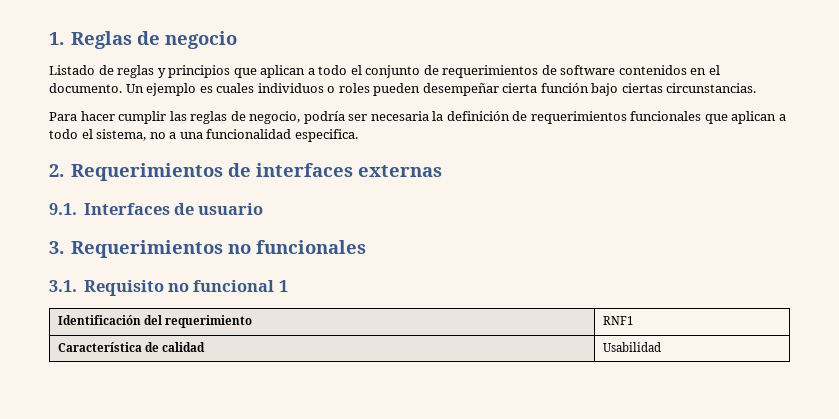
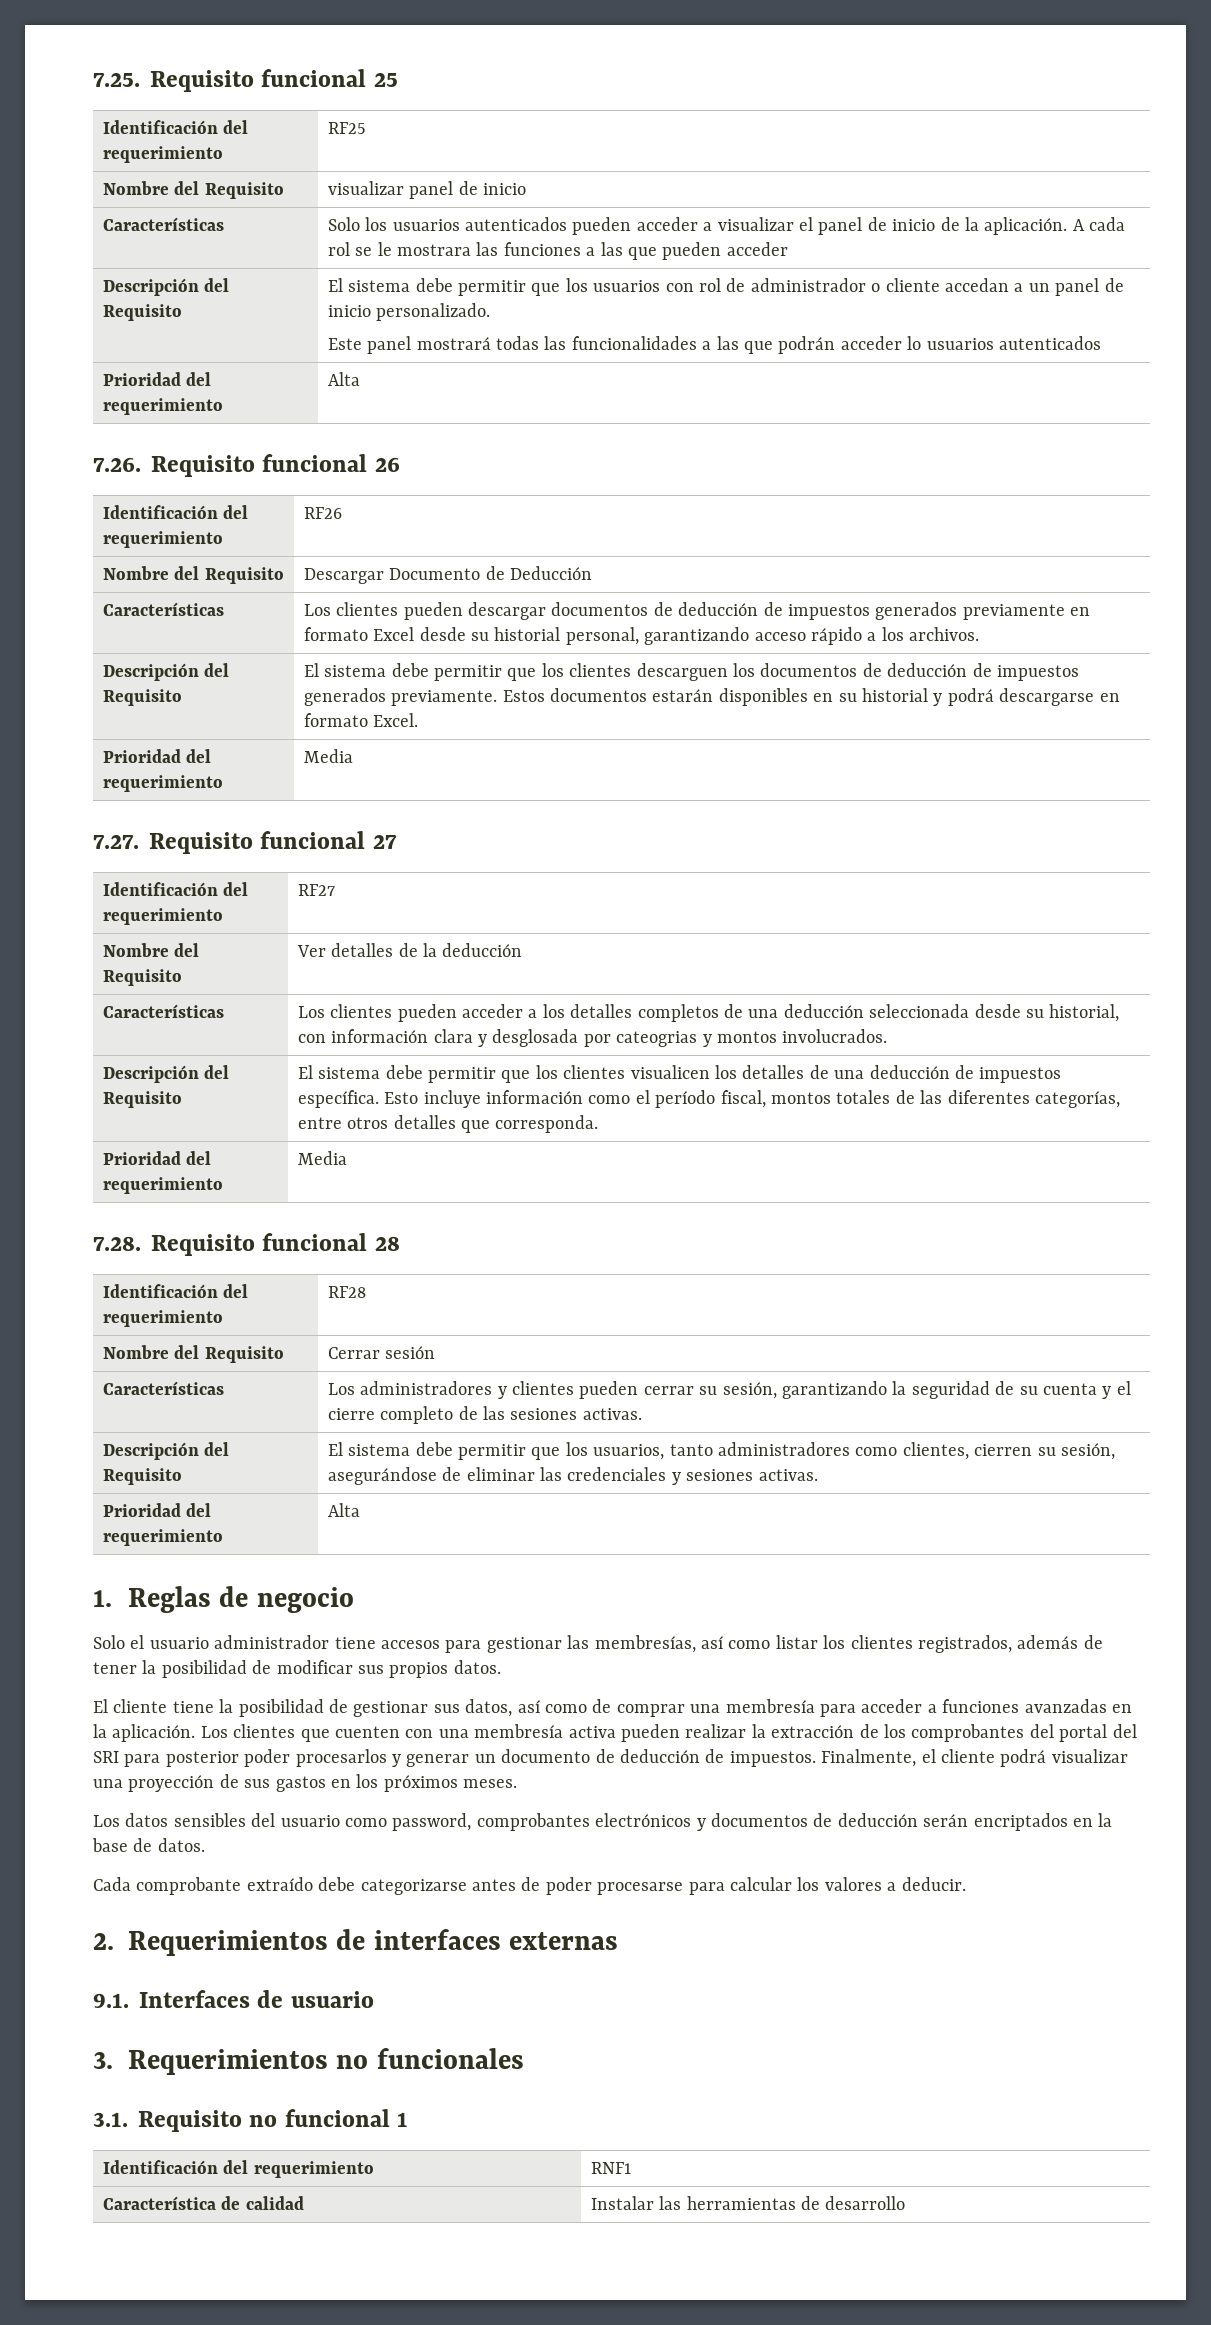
[49,31,237,49] [49,65,720,78] [49,83,757,96] [49,111,786,124] [49,129,358,142] 1. Reglas de negocio // Listado de reglas y principios que aplican a todo el conjunto de requerimientos de software contenidos en el documento. Un ejemplo es cuales individuos o roles pueden desempeñar cierta función bajo ciertas circunstancias. // Para hacer cumplir las reglas de negocio, podría ser necesaria la definición de requerimientos funcionales que aplican a todo el sistema, no a una funcionalidad especifica. -> [93,69,398,92] [102,120,249,134] [102,146,223,163] [327,122,366,134] [102,181,284,199] [327,181,526,199] [102,217,224,231] [327,217,1126,235] [327,242,788,260] [102,278,230,296] [102,304,182,321] [327,278,1124,296] [327,303,491,321] [327,336,1101,354] [102,372,212,386] [102,398,223,415] [327,372,360,386] [93,454,400,477] [102,505,249,519] [102,531,223,548] [303,507,342,519] [102,566,284,584] [303,566,592,584] [102,602,224,616] [303,602,1091,620] [303,627,980,645] [102,663,230,681] [102,689,182,706] [303,663,1079,681] [303,688,1120,706] [303,713,419,727] [102,749,212,763] [102,775,223,792] [303,749,353,763] [93,831,397,854] [102,882,249,896] [102,908,223,925] [297,884,335,896] [102,943,200,957] [102,969,182,986] [296,943,523,957] [102,1004,224,1018] [297,1004,1120,1022] [297,1029,888,1047] [102,1065,230,1083] [102,1091,182,1108] [297,1065,1062,1083] [297,1090,1120,1108] [297,1115,599,1133] [102,1151,212,1165] [102,1177,223,1194] [297,1151,347,1165] [93,1233,400,1256] [102,1284,249,1298] [102,1310,223,1327] [327,1286,366,1298] [102,1345,284,1363] [327,1346,436,1359] [102,1381,224,1395] [327,1381,1131,1399] [327,1406,642,1424] [102,1442,230,1460] [102,1468,182,1485] [327,1442,1115,1460] [327,1467,818,1485] [102,1503,212,1517] [102,1529,223,1546] [327,1503,360,1517] [93,1586,354,1613] [93,1635,1103,1653] [93,1660,501,1678] [93,1699,1132,1717] [93,1724,1137,1742] [93,1749,1128,1767] [93,1774,518,1792] [93,1813,1113,1831] [92,1838,205,1852] [93,1877,966,1895] 7.25. Requisito funcional 25 // Identificación del requerimiento | RF25 // Nombre del Requisito | visualizar panel de inicio // Características | Solo los usuarios autenticados pueden acceder a visualizar el panel de inicio de la aplicación. A cada rol se le mostrara las funciones a las que pueden acceder // Descripción del Requisito | El sistema debe permitir que los usuarios con rol de administrador o cliente accedan a un panel de inicio personalizado. // Este panel mostrará todas las funcionalidades a las que podrán acceder lo usuarios autenticados // Prioridad del requerimiento | Alta // 7.26. Requisito funcional 26 // Identificación del requerimiento | RF26 // Nombre del Requisito | Descargar Documento de Deducción // Características | Los clientes pueden descargar documentos de deducción de impuestos generados previamente en formato Excel desde su historial personal, garantizando acceso rápido a los archivos. // Descripción del Requisito | El sistema debe permitir que los clientes descarguen los documentos de deducción de impuestos generados previamente. Estos documentos estarán disponibles en su historial y podrá descargarse en formato Excel. // Prioridad del requerimiento | Media // 7.27. Requisito funcional 27 // Identificación del requerimiento | RF27 // Nombre del Requisito | Ver detalles de la deducción // Características | Los clientes pueden acceder a los detalles completos de una deducción seleccionada desde su historial, con información clara y desglosada por cateogrias y montos involucrados. // Descripción del Requisito | El sistema debe permitir que los clientes visualicen los detalles de una deducción de impuestos específica. Esto incluye información como el período fiscal, montos totales de las diferentes categorías, entre otros detalles que corresponda. // Prioridad del requerimiento | Media // 7.28. Requisito funcional 28 // Identificación del requerimiento | RF28 // Nombre del Requisito | Cerrar sesión // Características | Los administradores y clientes pueden cerrar su sesión, garantizando la seguridad de su cuenta y el cierre completo de las sesiones activas. // Descripción del Requisito | El sistema debe permitir que los usuarios, tanto administradores como clientes, cierren su sesión, asegurándose de eliminar las credenciales y sesiones activas. // Prioridad del requerimiento | Alta // 1. Reglas de negocio // Solo el usuario administrador tiene accesos para gestionar las membresías, así como listar los clientes registrados, además de tener la posibilidad de modificar sus propios datos. // El cliente tiene la posibilidad de gestionar sus datos, así como de comprar una membresía para acceder a funciones avanzadas en la aplicación. Los clientes que cuenten con una membresía activa pueden realizar la extracción de los comprobantes del portal del SRI para posterior poder procesarlos y generar un documento de deducción de impuestos. Finalmente, el cliente podrá visualizar una proyección de sus gastos en los próximos meses. // Los datos sensibles del usuario como password, comprobantes electrónicos y documentos de deducción serán encriptados en la base de datos. // Cada comprobante extraído debe categorizarse antes de poder procesarse para calcular los valores a deducir.
[602,342,661,352] Usabilidad -> [590,2196,906,2210] Instalar las herramientas de desarrollo

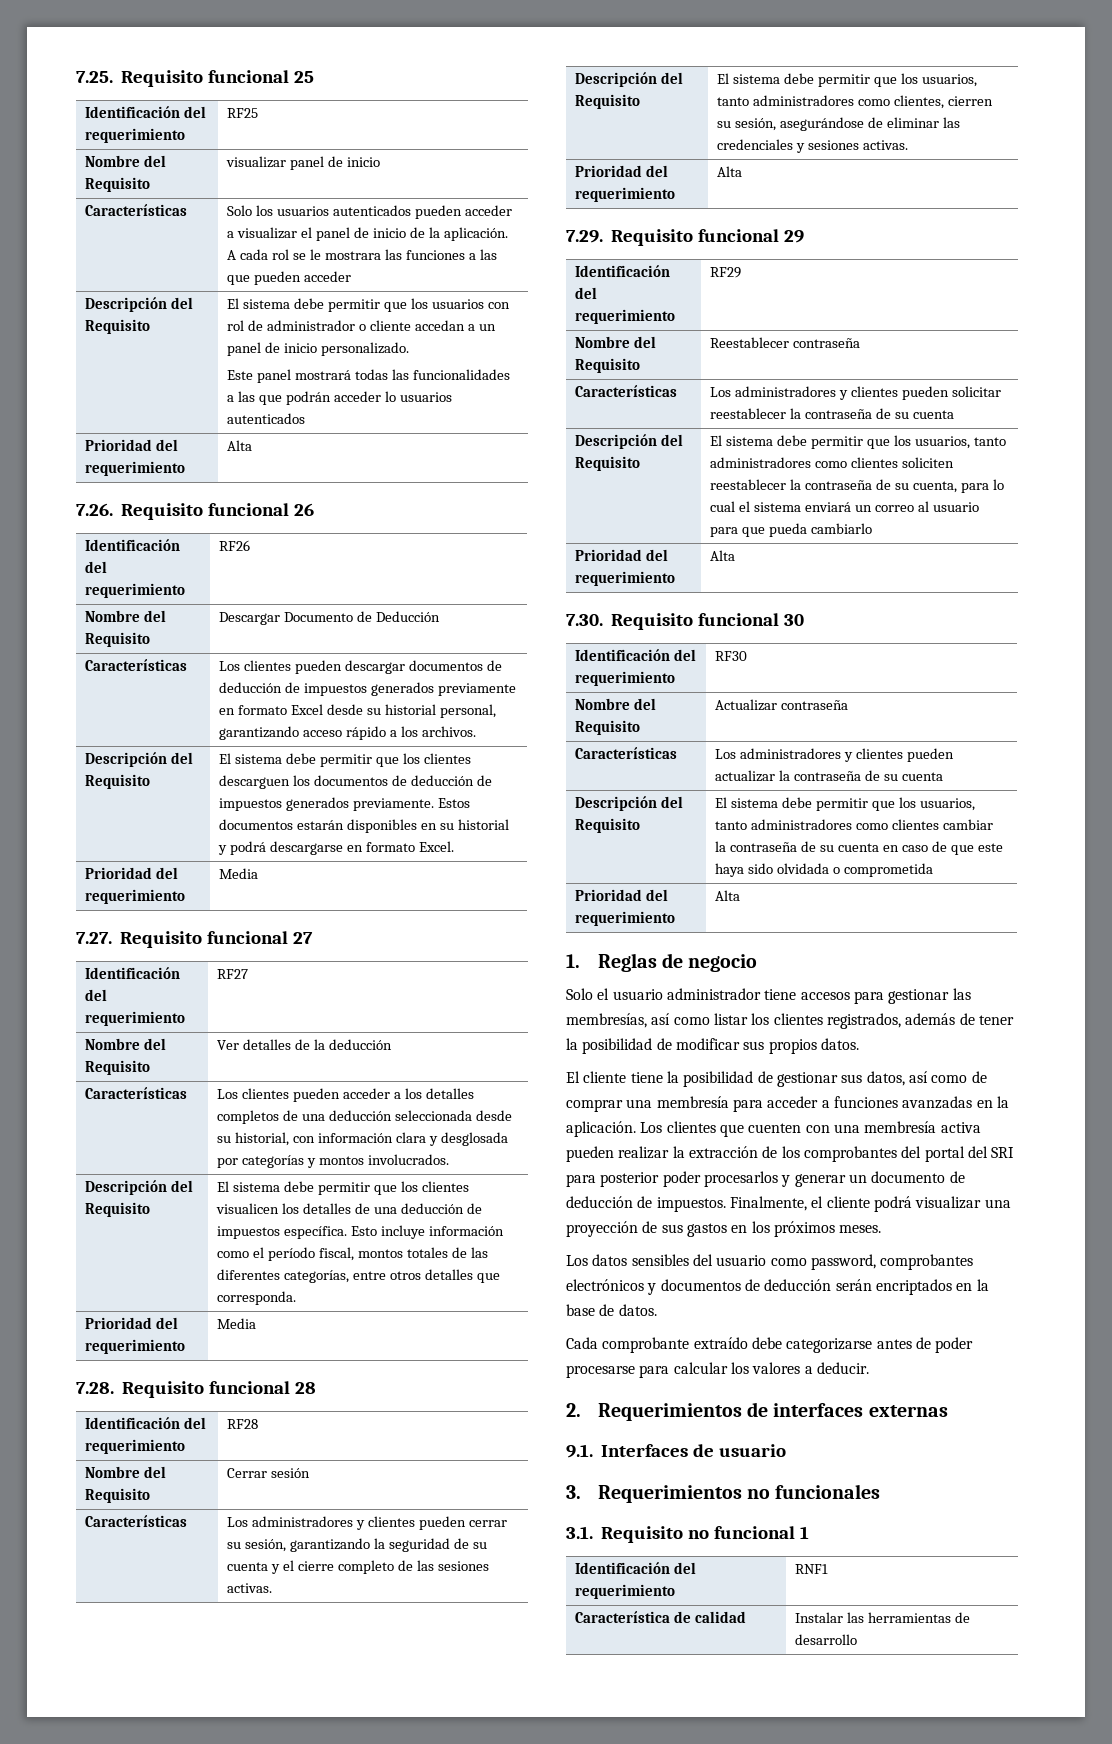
[616,1031,698,1047] cateogrias -> [242,1155,305,1168] categorías
(360, 1510) none -> [566,229,804,246] [575,265,671,277] [575,287,598,299] [575,309,676,324] [710,267,742,278] [575,336,657,348] [575,358,641,373] [710,337,861,348] [575,385,678,397] [710,386,1001,400] [710,408,954,419] [575,434,684,449] [575,456,641,471] [710,435,1006,449] [710,457,955,468] [710,479,1004,493] [710,501,979,512] [710,523,873,537] [575,549,669,561] [575,571,676,586] [710,550,736,561] [566,613,804,630] [575,649,697,661] [575,671,676,686] [715,651,748,661] [575,698,657,710] [575,720,641,735] [715,699,849,711] [575,747,678,759] [715,748,954,762] [715,770,943,782] [575,796,684,811] [575,818,641,833] [715,797,975,811] [715,819,993,830] [715,841,1003,855] [715,863,933,877] [575,889,669,901] [575,911,676,926] [715,890,741,901] // 7.29. Requisito funcional 29 // Identificación del requerimiento | RF29 // Nombre del Requisito | Reestablecer contraseña // Características | Los administradores y clientes pueden solicitar reestablecer la contraseña de su cuenta // Descripción del Requisito | El sistema debe permitir que los usuarios, tanto administradores como clientes soliciten reestablecer la contraseña de su cuenta, para lo cual el sistema enviará un correo al usuario para que pueda cambiarlo // Prioridad del requerimiento | Alta // 7.30. Requisito funcional 30 // Identificación del requerimiento | RF30 // Nombre del Requisito | Actualizar contraseña // Características | Los administradores y clientes pueden actualizar la contraseña de su cuenta // Descripción del Requisito | El sistema debe permitir que los usuarios, tanto administradores como clientes cambiar la contraseña de su cuenta en caso de que este haya sido olvidada o comprometida // Prioridad del requerimiento | Alta

